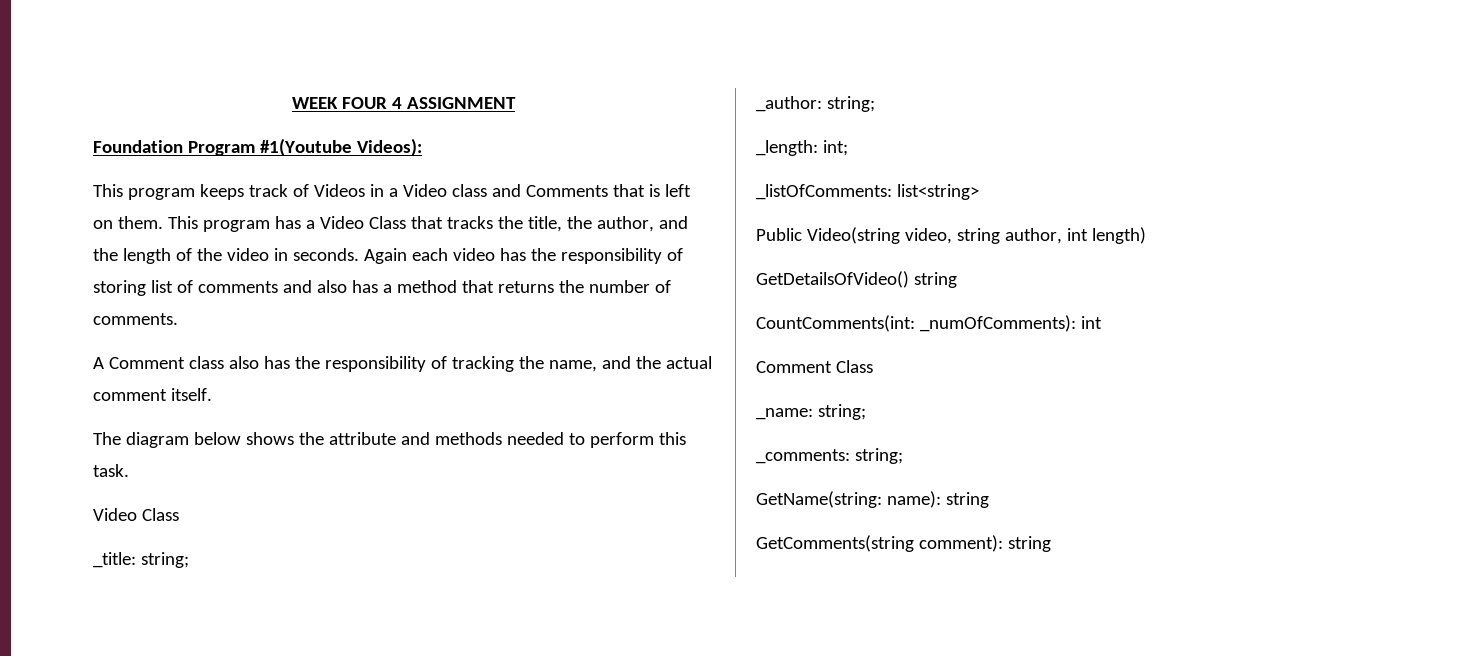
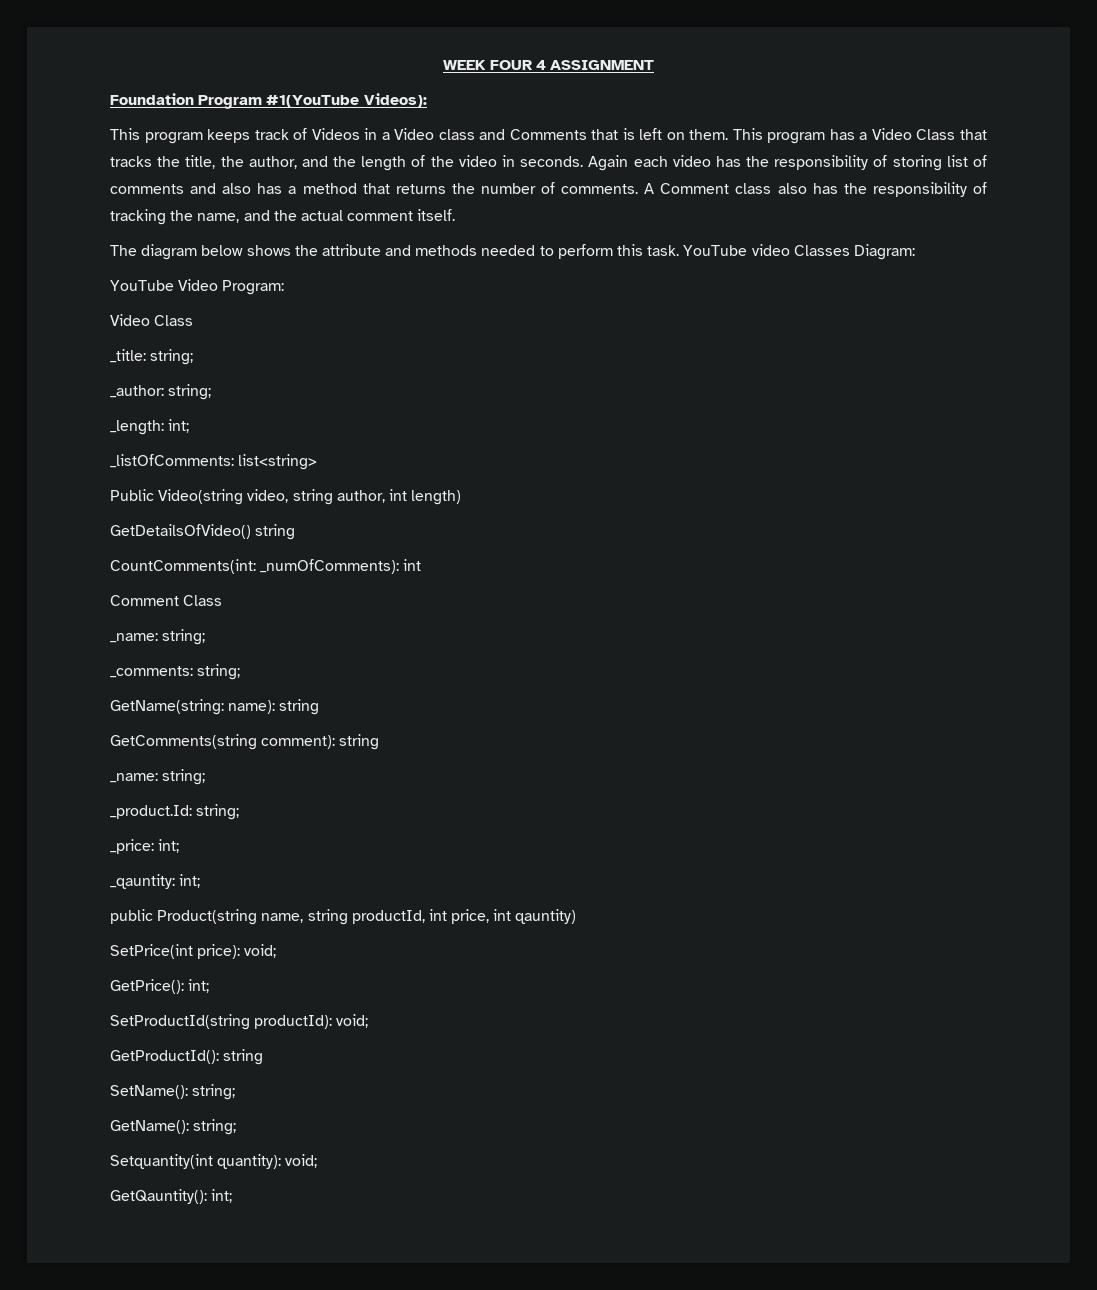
[259,138,352,156] #1(Youtube -> [266,95,360,108] #1(YouTube
(178, 319) // -> (639, 189) none
(129, 470) none -> [683,244,915,260] [110,279,285,295] YouTube video Classes Diagram: // YouTube Video Program:
(1051, 544) none -> [110,769,206,785] [110,804,240,820] [110,839,180,854] [110,874,201,889] [110,909,577,925] [110,944,277,959] [110,979,210,994] [110,1014,369,1030] [110,1049,264,1065] [110,1084,236,1100] [110,1119,237,1135] [110,1154,318,1169] [110,1189,233,1204] // _name: string; // _product.Id: string; // _price: int; // _qauntity: int; // public Product(string name, string productId, int price, int qauntity) // SetPrice(int price): void; // GetPrice(): int; // SetProductId(string productId): void; // GetProductId(): string // SetName(): string; // GetName(): string; // Setquantity(int quantity): void; // GetQauntity(): int;

